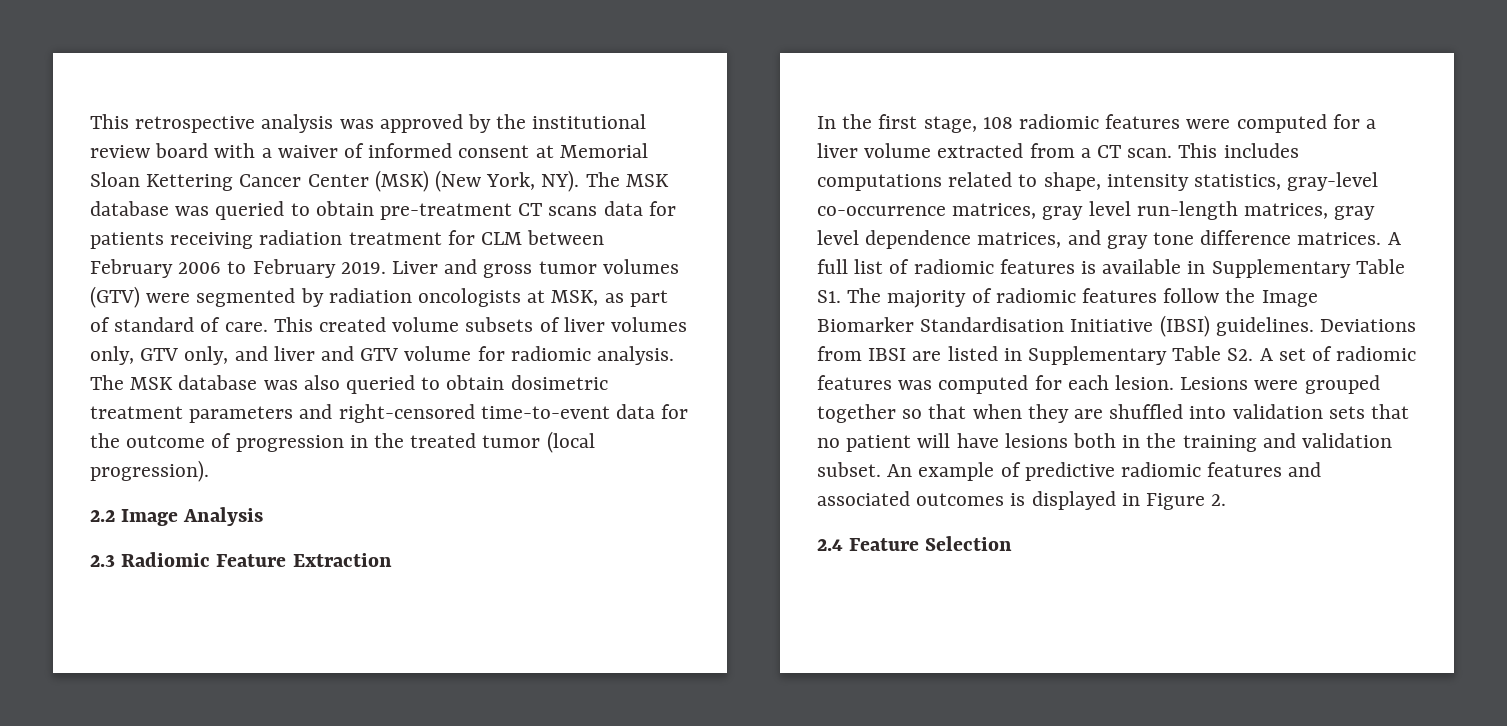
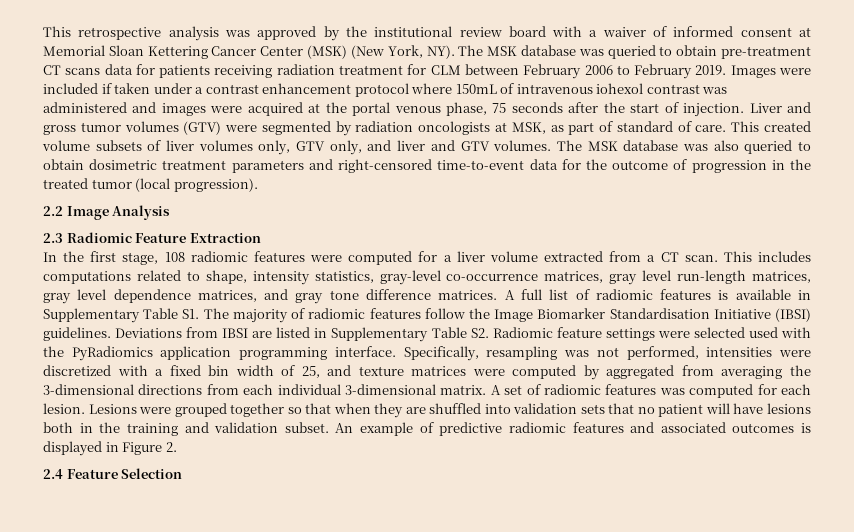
(386, 268) none -> [730,65,811,78] [43,83,728,97] [43,102,745,117] Images were included if taken under a contrast enhancement protocol where 150mL of intravenous iohexol contrast was administered and images were acquired at the portal venous phase, 75 seconds after the start of injection.
[404,346,675,365] volume for radiomic analysis. -> [493,140,552,151] volumes.
(1254, 354) none -> [492,327,811,341] [43,346,812,361] [43,365,811,380] [43,384,487,395] Radiomic feature settings were selected used with the PyRadiomics application programming interface. Specifically, resampling was not performed, intensities were discretized with a fixed bin width of 25, and texture matrices were computed by aggregated from averaging the 3-dimensional directions from each individual 3-dimensional matrix.

